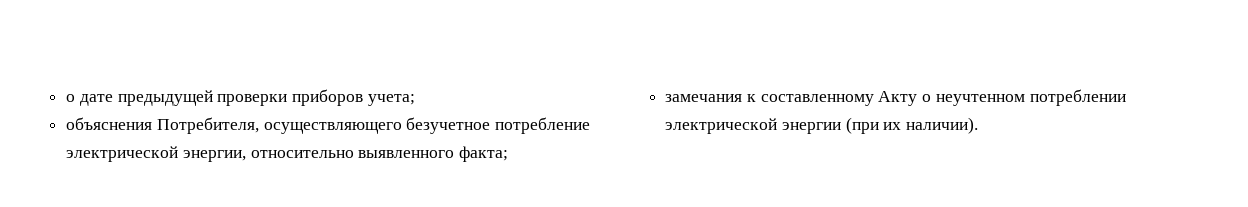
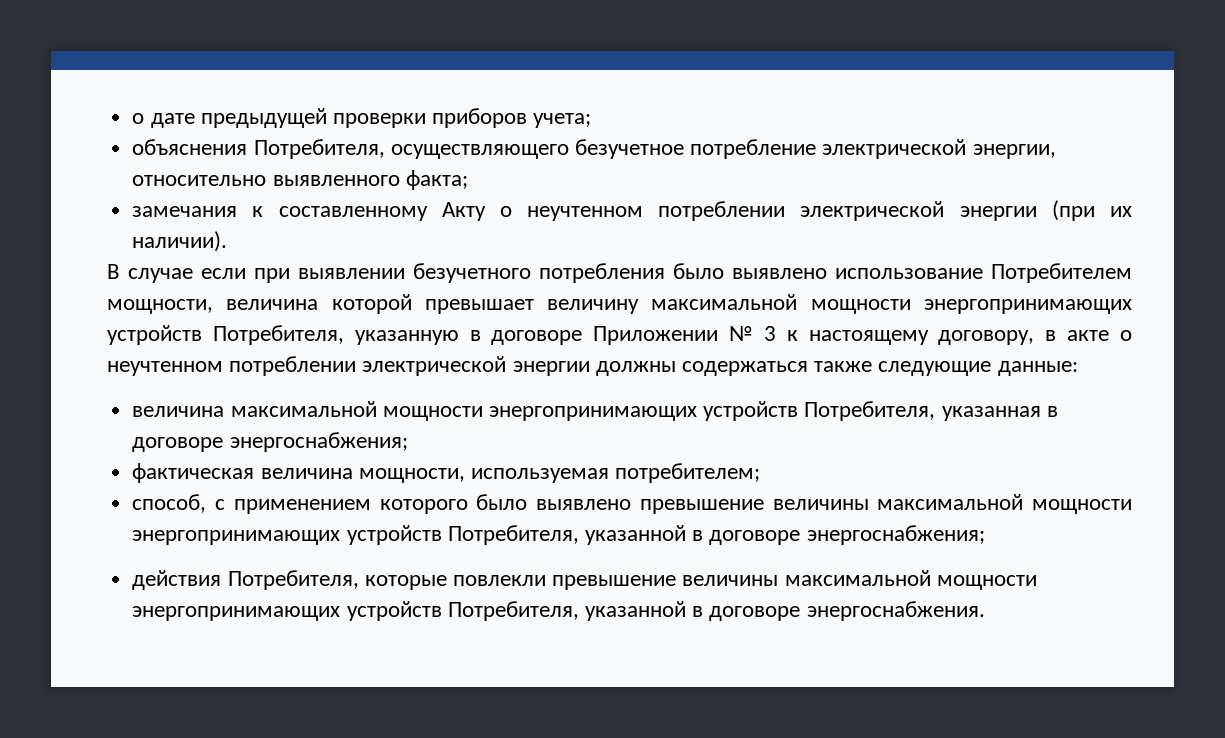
(979, 125) none -> [107,263,1132,283] [107,294,1132,314] [107,325,1132,345] [107,356,1078,376] [132,401,1058,421] [132,432,408,452] [132,463,761,483] [132,494,1132,514] [132,525,985,545] [132,570,1037,590] [132,601,985,621] // В случае если при выявлении безучетного потребления было выявлено использование Потребителем мощности, величина которой превышает величину максимальной мощности энергопринимающих устройств Потребителя, указанную в договоре Приложении № 3 к настоящему договору, в акте о неучтенном потреблении электрической энергии должны содержаться также следующие данные: // величина максимальной мощности энергопринимающих устройств Потребителя, указанная в договоре энергоснабжения; // фактическая величина мощности, используемая потребителем; // способ, с применением которого было выявлено превышение величины максимальной мощности энергопринимающих устройств Потребителя, указанной в договоре энергоснабжения; // действия Потребителя, которые повлекли превышение величины максимальной мощности энергопринимающих устройств Потребителя, указанной в договоре энергоснабжения.

